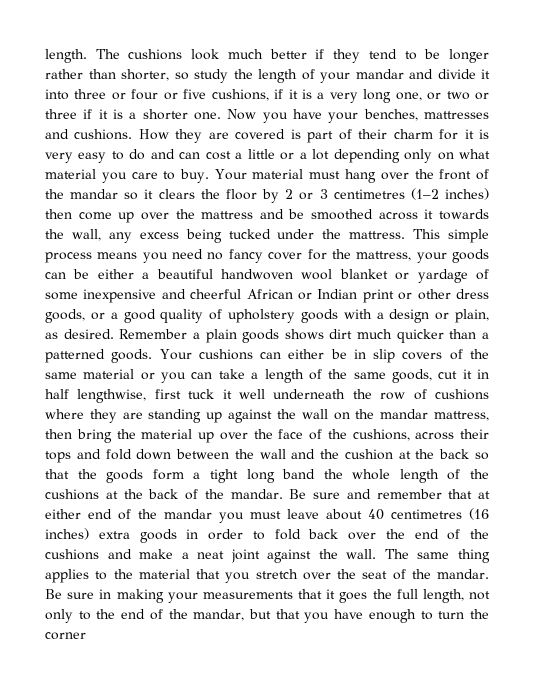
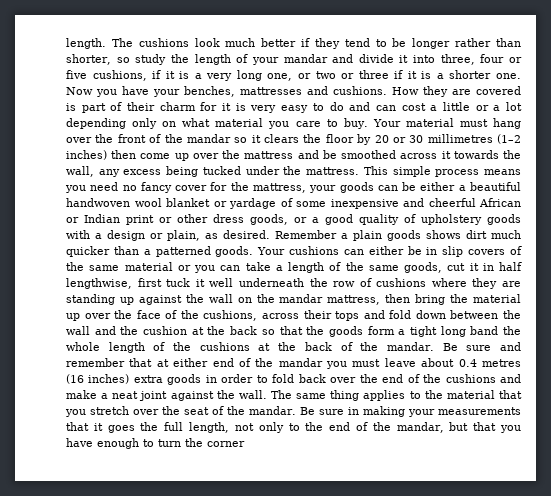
[74,89,126,100] three or -> [440,54,475,65] three,
[285,189,405,200] 2 or 3 centimetres -> [374,134,493,143] 20 or 30 millimetres
[368,509,462,520] 40 centimetres -> [458,359,521,367] 0.4 metres

